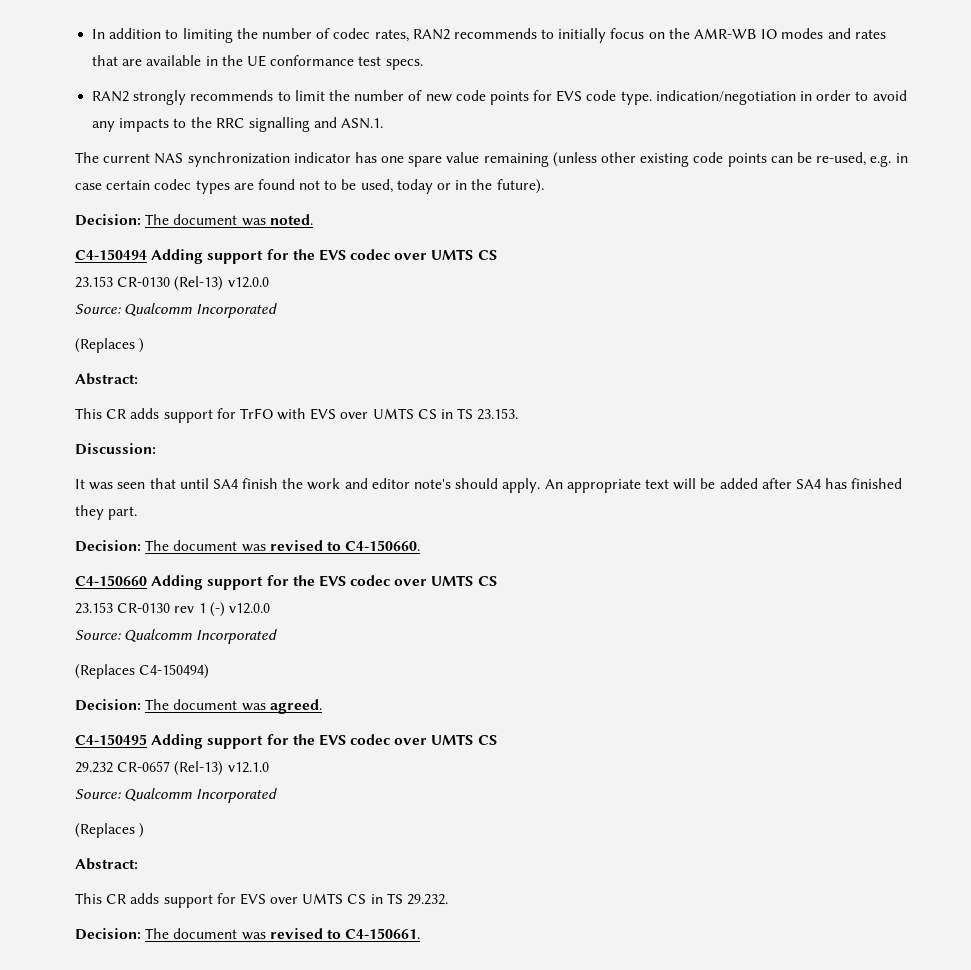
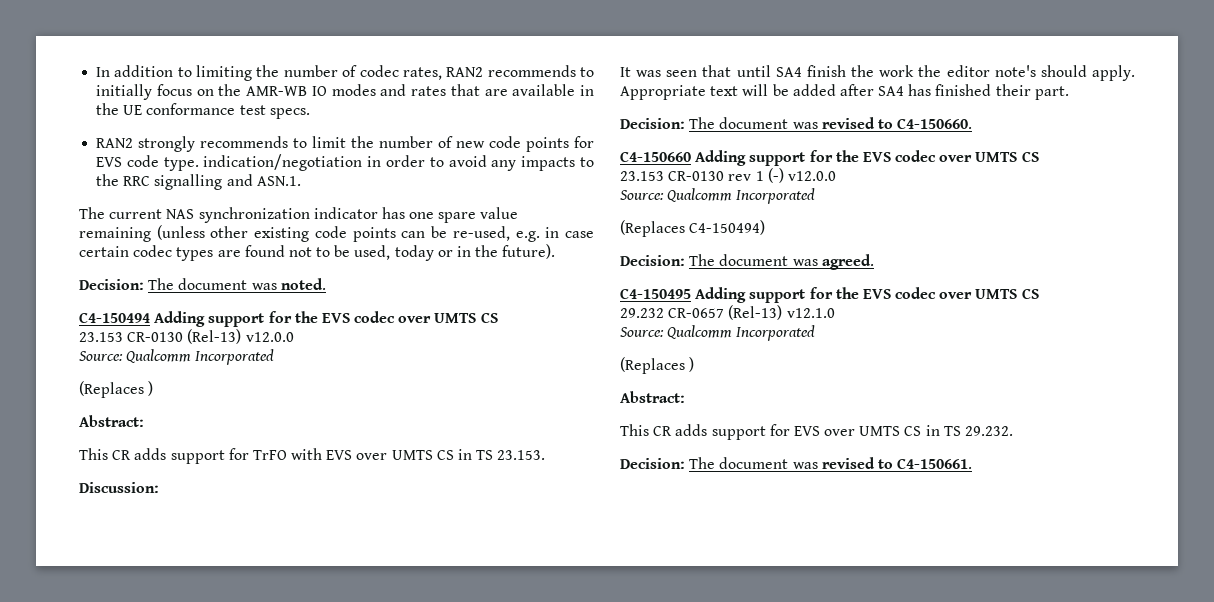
[344,478,368,489] and -> [918,65,942,77] the
[544,479,641,493] An appropriate -> [620,85,706,100] Appropriate
[75,505,104,520] they -> [995,84,1031,96] their

